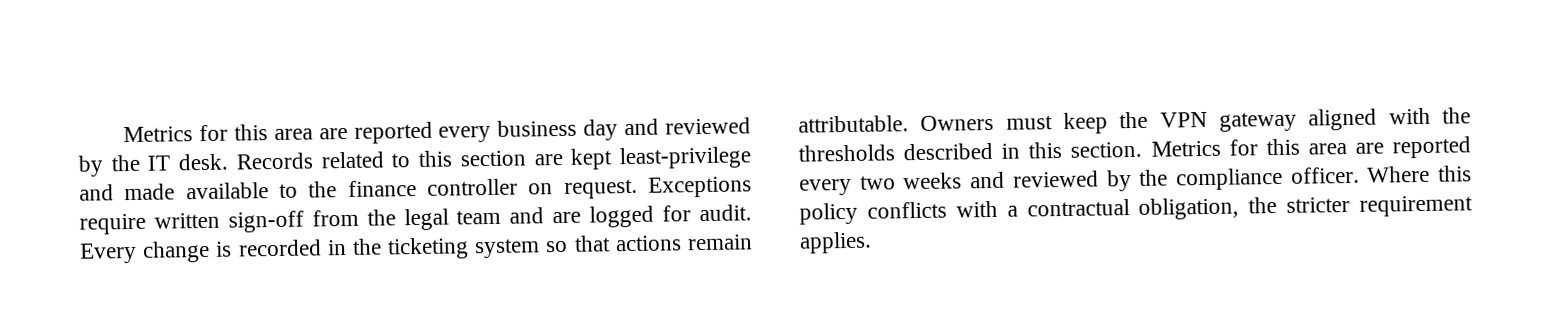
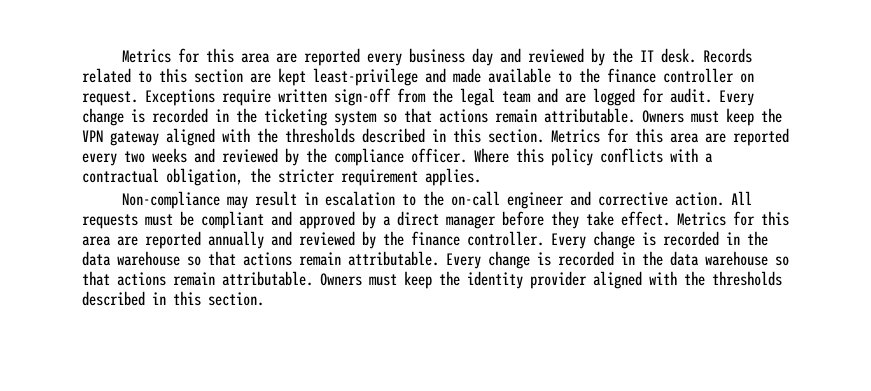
(872, 242) none -> [121,191,752,209] [82,211,789,229] [82,231,768,249] [82,251,789,269] [82,271,782,289] [82,291,264,306] // Non-compliance may result in escalation to the on-call engineer and corrective action. All requests must be compliant and approved by a direct manager before they take effect. Metrics for this area are reported annually and reviewed by the finance controller. Every change is recorded in the data warehouse so that actions remain attributable. Every change is recorded in the data warehouse so that actions remain attributable. Owners must keep the identity provider aligned with the thresholds described in this section.

